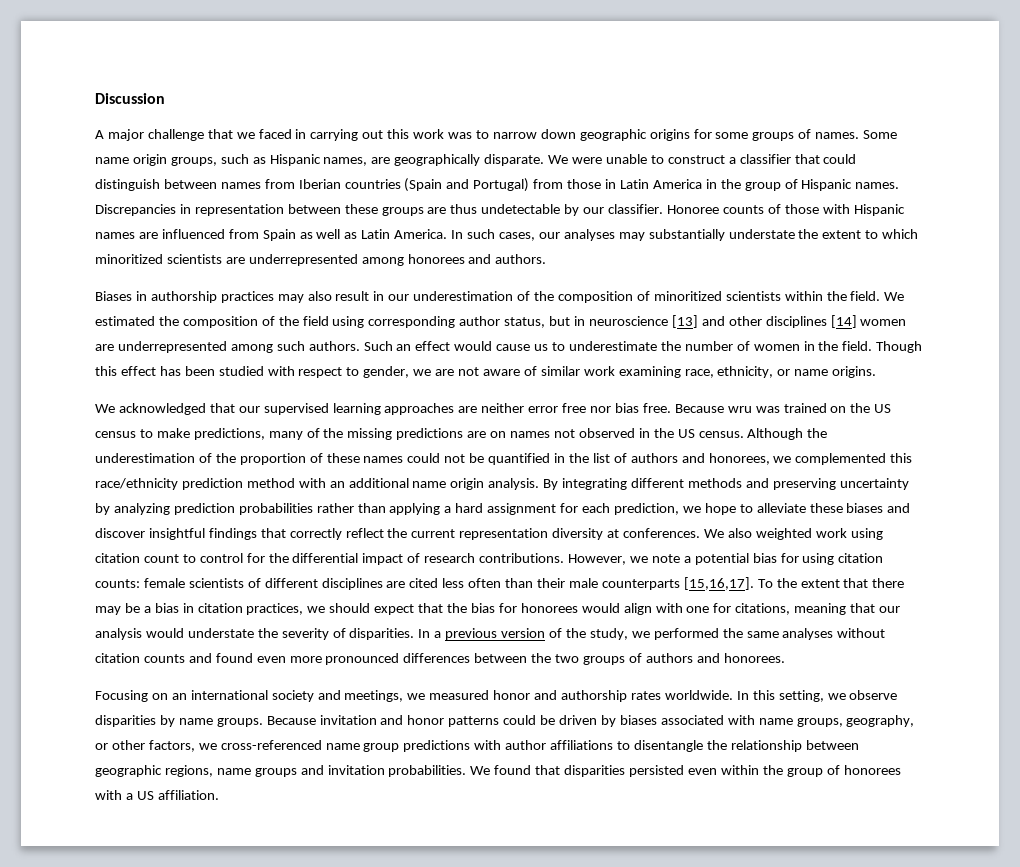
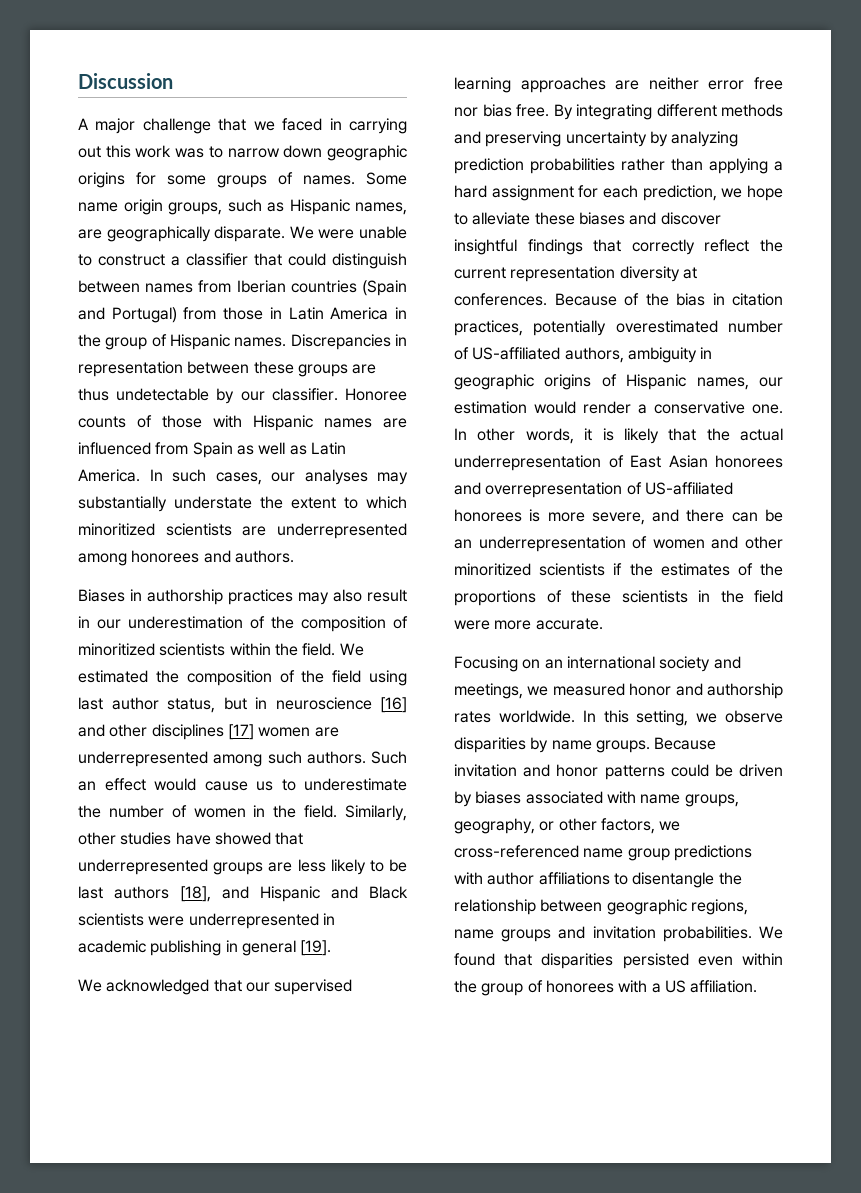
[368,316,456,328] corresponding -> [78,697,103,710] last
[671,315,698,328] [13] -> [380,697,407,713] [16]
[830,315,857,328] [14] -> [227,724,254,740] [17]
[876,341,923,353] [95,366,877,378] Though this effect has been studied with respect to gender, we are not aware of similar work examining race, ethnicity, or name origins. -> [345,805,407,821] [78,832,304,845] [78,859,407,875] [78,886,408,902] [78,913,335,929] [78,940,332,956] Similarly, other studies have showed that underrepresented groups are less likely to be last authors [18], and Hispanic and Black scientists were underrepresented in academic publishing in general [19].
[674,403,892,413] [95,428,828,440] [95,453,913,465] [95,478,540,490] Because wru was trained on the US census to make predictions, many of the missing predictions are on names not observed in the US census. Although the underestimation of the proportion of these names could not be quantified in the list of authors and honorees, we complemented this race/ethnicity prediction method with an additional name origin analysis. -> (549, 110) none
[703,528,883,540] [95,553,884,565] [95,577,905,590] [95,603,901,615] [95,628,886,640] [95,653,785,665] We also weighted work using citation count to control for the differential impact of research contributions. However, we note a potential bias for using citation counts: female scientists of different disciplines are cited less often than their male counterparts [15,16,17]. To the extent that there may be a bias in citation practices, we should expect that the bias for honorees would align with one for citations, meaning that our analysis would understate the severity of disparities. In a previous version of the study, we performed the same analyses without citation counts and found even more pronounced differences between the two groups of authors and honorees. -> [554,293,783,306] [454,320,783,336] [454,347,713,363] [454,374,783,390] [454,401,783,414] [454,428,783,444] [454,455,783,471] [454,482,733,498] [454,509,783,525] [454,536,783,552] [454,563,784,576] [454,590,783,606] [454,618,603,630] Because of the bias in citation practices, potentially overestimated number of US-affiliated authors, ambiguity in geographic origins of Hispanic names, our estimation would render a conservative one. In other words, it is likely that the actual underrepresentation of East Asian honorees and overrepresentation of US-affiliated honorees is more severe, and there can be an underrepresentation of women and other minoritized scientists if the estimates of the proportions of these scientists in the field were more accurate.

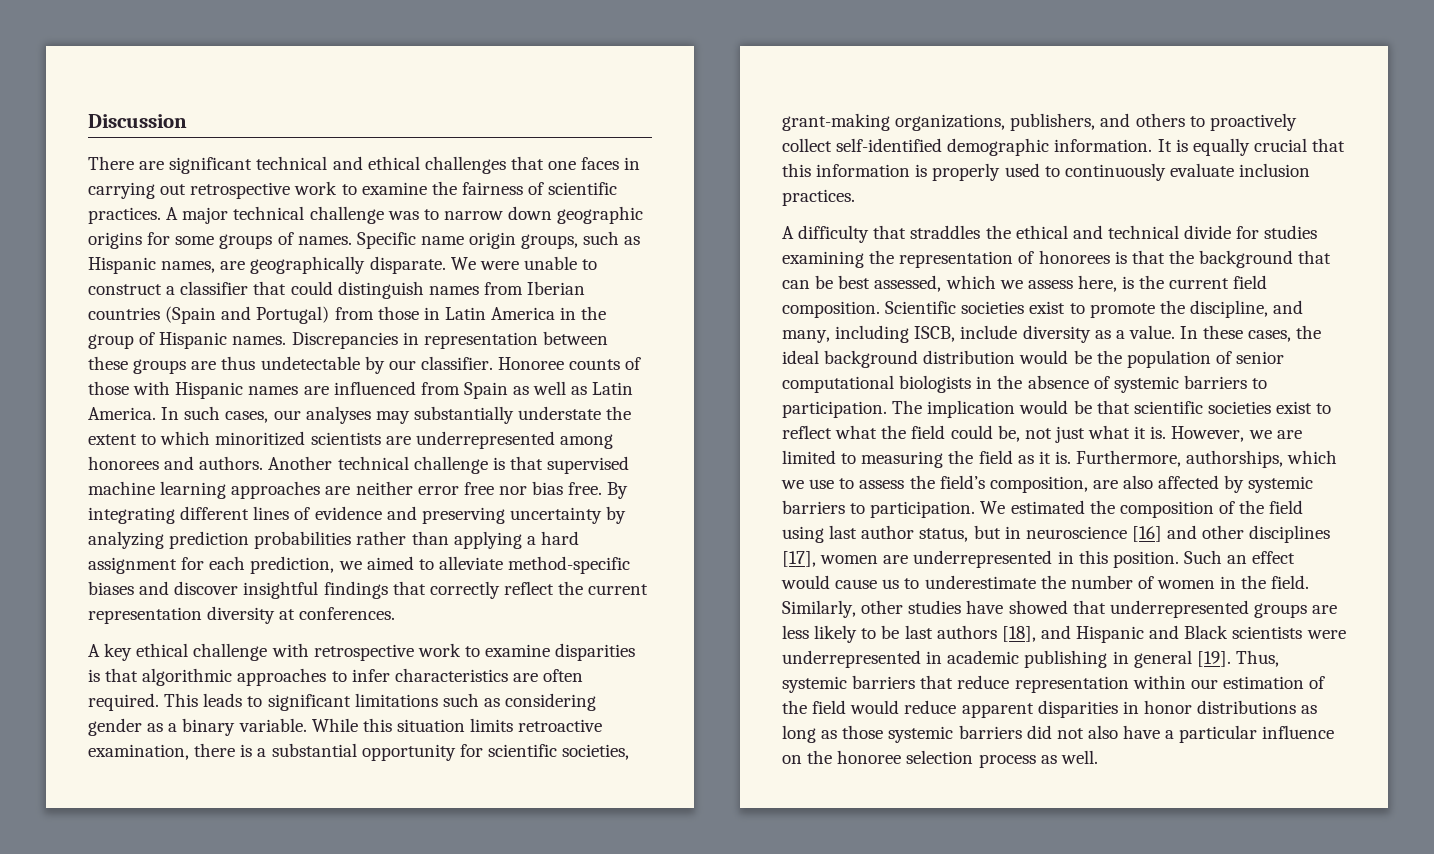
[78,118,407,134] [78,145,172,158] A major challenge that we faced in carrying out this work -> [88,156,641,174] [88,181,618,199] [88,206,384,224] There are significant technical and ethical challenges that one faces in carrying out retrospective work to examine the fairness of scientific practices. A major technical challenge
[366,172,407,185] Some -> [356,232,416,249] Specific
[78,280,140,293] between -> (424, 290) none
[78,589,407,605] [78,616,408,632] [78,643,336,656] // Biases in authorship practices may also result in our underestimation of the composition of minoritized scientists within the field. -> [268,456,630,474] [88,481,629,499] [88,506,627,524] [88,531,579,549] [88,556,631,574] [88,581,649,599] [88,606,396,624] [88,643,636,661] [88,668,584,686] [88,693,597,711] [88,718,603,736] [88,743,630,761] [782,113,1297,131] [782,138,1346,156] [782,163,1311,181] [782,189,855,206] [782,225,1318,243] [782,250,1332,268] [782,275,1268,292] [782,300,1304,318] [782,325,1322,343] [782,350,1285,368] [782,375,1268,393] [782,400,1332,418] [782,425,1302,443] [782,450,1338,468] [781,475,1314,493] [782,500,976,518] Another technical challenge is that supervised machine learning approaches are neither error free nor bias free. By integrating different lines of evidence and preserving uncertainty by analyzing prediction probabilities rather than applying a hard assignment for each prediction, we aimed to alleviate method-specific biases and discover insightful findings that correctly reflect the current representation diversity at conferences. // A key ethical challenge with retrospective work to examine disparities is that algorithmic approaches to infer characteristics are often required. This leads to significant limitations such as considering gender as a binary variable. While this situation limits retroactive examination, there is a substantial opportunity for scientific societies, grant-making organizations, publishers, and others to proactively collect self-identified demographic information. It is equally crucial that this information is properly used to continuously evaluate inclusion practices. // A difficulty that straddles the ethical and technical divide for studies examining the representation of honorees is that the background that can be best assessed, which we assess here, is the current field composition. Scientific societies exist to promote the discipline, and many, including ISCB, include diversity as a value. In these cases, the ideal background distribution would be the population of senior computational biologists in the absence of systemic barriers to participation. The implication would be that scientific societies exist to reflect what the field could be, not just what it is. However, we are limited to measuring the field as it is. Furthermore, authorships, which we use to assess the field’s composition, are also affected by systemic barriers to participation.
[227,724,254,740] [17] -> [782,551,816,567] [17],
[213,751,366,767] among such authors. -> [1057,550,1179,568] in this position.
[78,979,353,995] [454,77,783,93] [454,104,783,120] [454,131,739,147] [454,158,783,174] [454,185,784,201] [454,212,721,225] [454,239,783,255] [454,266,697,282] [454,293,783,306] [454,320,783,336] [454,347,713,363] [454,374,783,390] [454,401,783,414] [454,428,783,444] [454,455,783,471] [454,482,733,498] [454,509,783,525] [454,536,783,552] [454,563,784,576] [454,590,783,606] [454,618,603,630] [454,656,741,672] [454,683,783,699] [454,710,783,726] [454,737,717,753] [454,764,783,780] [454,791,739,807] [454,818,681,834] [454,845,752,861] [454,872,742,888] [454,899,748,915] [454,926,783,942] [454,953,783,969] [454,980,758,996] // We acknowledged that our supervised learning approaches are neither error free nor bias free. By integrating different methods and preserving uncertainty by analyzing prediction probabilities rather than applying a hard assignment for each prediction, we hope to alleviate these biases and discover insightful findings that correctly reflect the current representation diversity at conferences. Because of the bias in citation practices, potentially overestimated number of US-affiliated authors, ambiguity in geographic origins of Hispanic names, our estimation would render a conservative one. In other words, it is likely that the actual underrepresentation of East Asian honorees and overrepresentation of US-affiliated honorees is more severe, and there can be an underrepresentation of women and other minoritized scientists if the estimates of the proportions of these scientists in the field were more accurate. // Focusing on an international society and meetings, we measured honor and authorship rates worldwide. In this setting, we observe disparities by name groups. Because invitation and honor patterns could be driven by biases associated with name groups, geography, or other factors, we cross-referenced name group predictions with author affiliations to disentangle the relationship between geographic regions, name groups and invitation probabilities. We found that disparities persisted even within the group of honorees with a US affiliation. -> [1235,650,1279,667] [782,675,1326,693] [782,700,1318,718] [782,725,1335,743] [782,750,1098,768] Thus, systemic barriers that reduce representation within our estimation of the field would reduce apparent disparities in honor distributions as long as those systemic barriers did not also have a particular influence on the honoree selection process as well.

